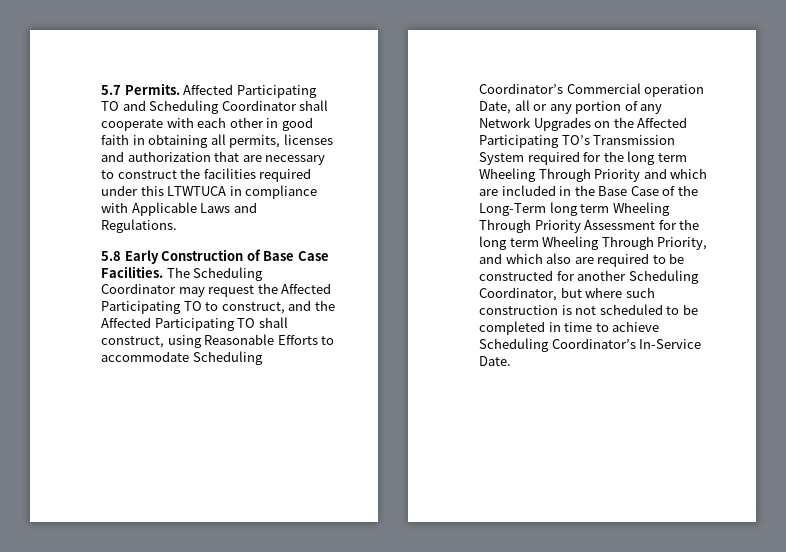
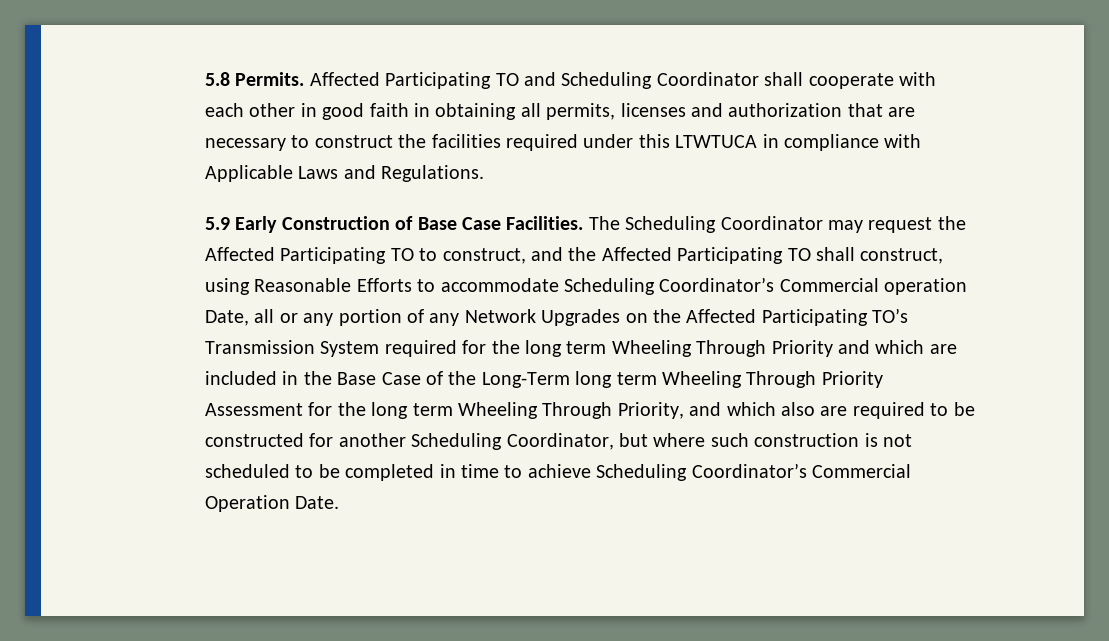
[101,85,122,95] 5.7 -> [204,72,230,86] 5.8
[101,251,122,261] 5.8 -> [204,217,230,230] 5.9
[639,339,702,349] In-Service -> [811,464,911,478] [204,495,290,512] Commercial Operation

